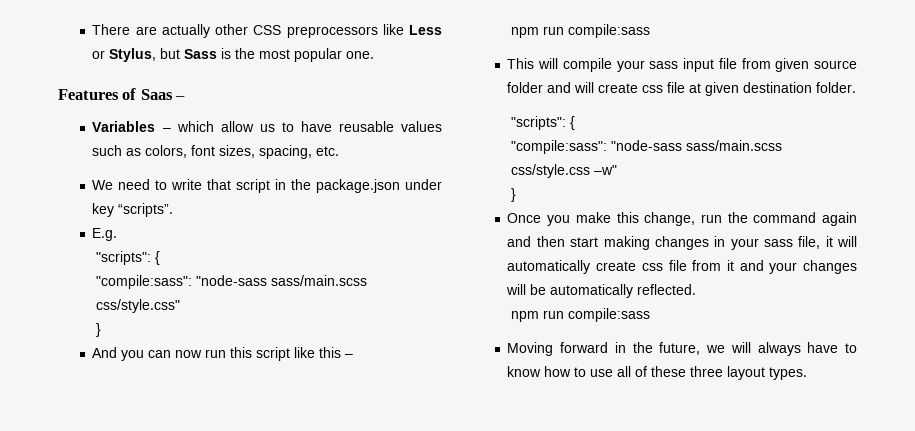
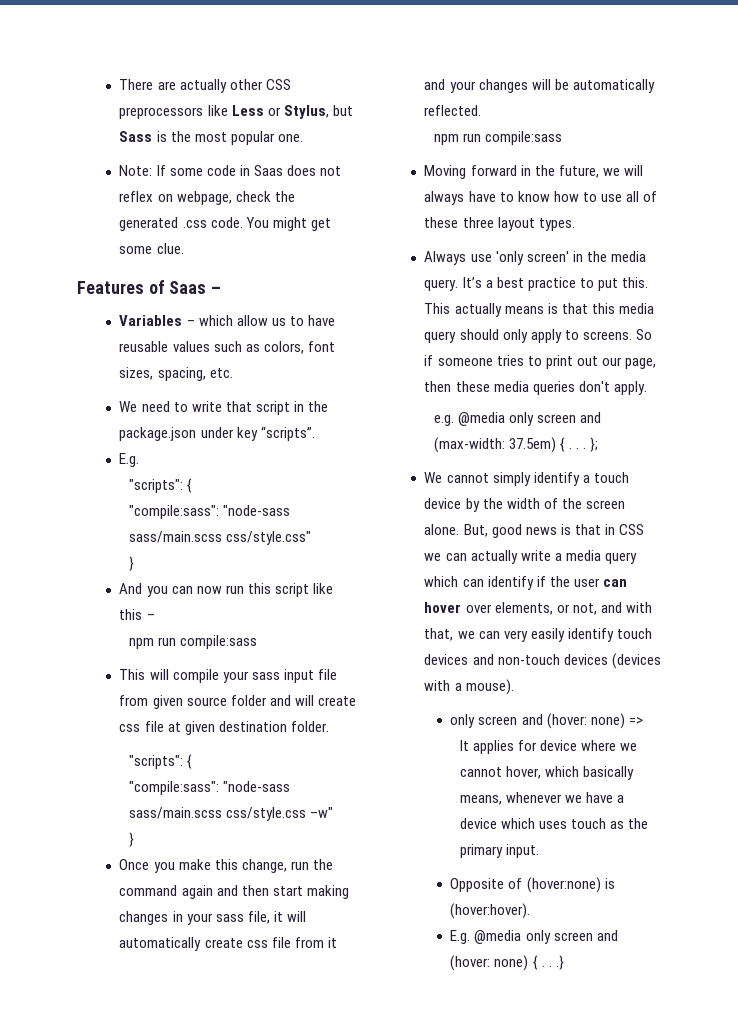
(375, 55) none -> [119,165,341,176] [119,191,295,205] [119,217,331,231] [119,243,184,254] // Note: If some code in Saas does not reflex on webpage, check the generated .css code. You might get some clue.
(808, 373) none -> [424,251,646,265] [424,277,648,291] [424,303,654,317] [424,329,652,343] [424,355,656,369] [424,381,647,395] [433,412,602,426] [433,437,599,453] [424,472,629,486] [424,498,625,512] [424,524,644,538] [424,550,637,564] [424,576,627,590] [424,602,652,615] [424,628,652,642] [424,653,661,669] [424,679,514,695] [450,713,643,729] [459,740,638,754] [459,766,634,780] [459,792,625,805] [459,818,649,829] [459,844,539,858] [450,877,615,893] [450,903,531,919] [450,930,618,944] [450,955,564,971] // Always use 'only screen' in the media query. It’s a best practice to put this. This actually means is that this media query should only apply to screens. So if someone tries to print out our page, then these media queries don't apply. // e.g. @media only screen and (max-width: 37.5em) { . . . }; // We cannot simply identify a touch device by the width of the screen alone. But, good news is that in CSS we can actually write a media query which can identify if the user can hover over elements, or not, and with that, we can very easily identify touch devices and non-touch devices (devices with a mouse). // only screen and (hover: none) => // It applies for device where we cannot hover, which basically means, whenever we have a device which uses touch as the primary input. // Opposite of (hover:none) is (hover:hover). // E.g. @media only screen and (hover: none) { . . .}

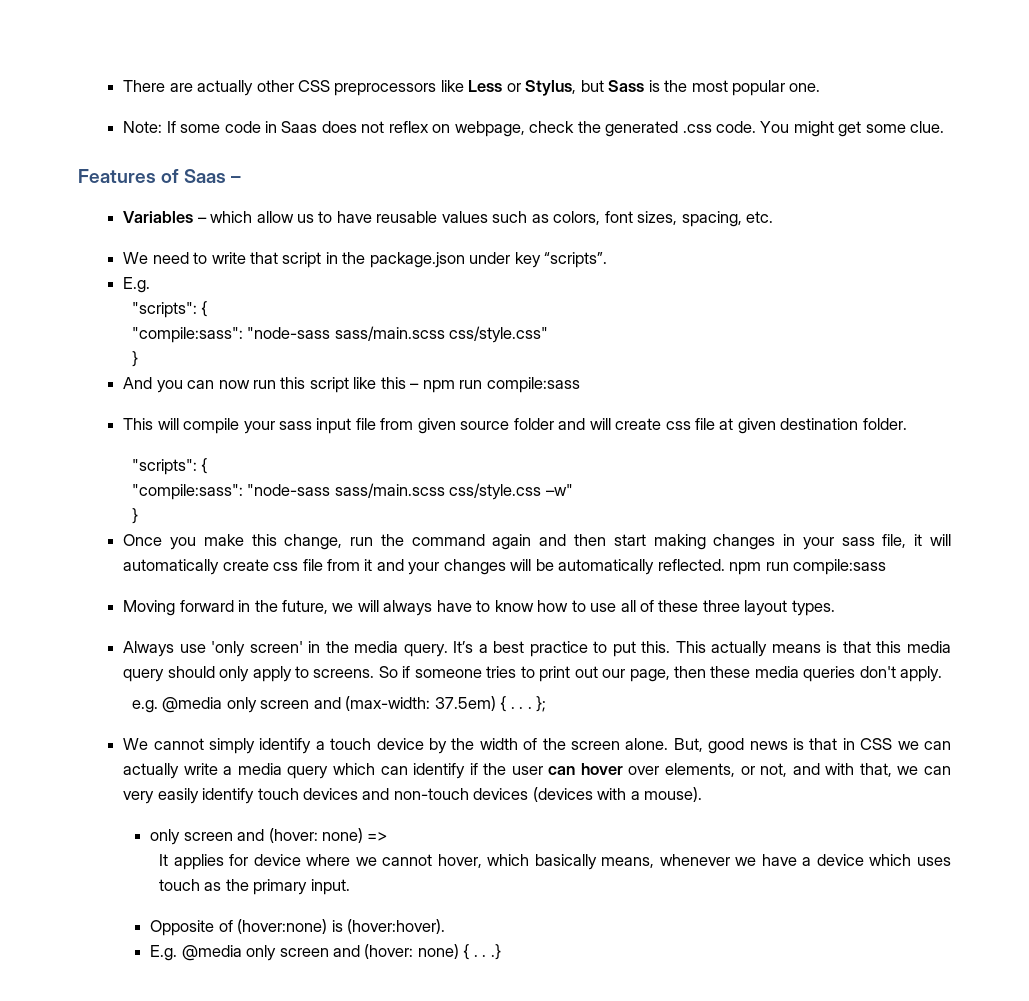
(155, 617) // -> (420, 386) none
(482, 110) // -> (725, 565) none

